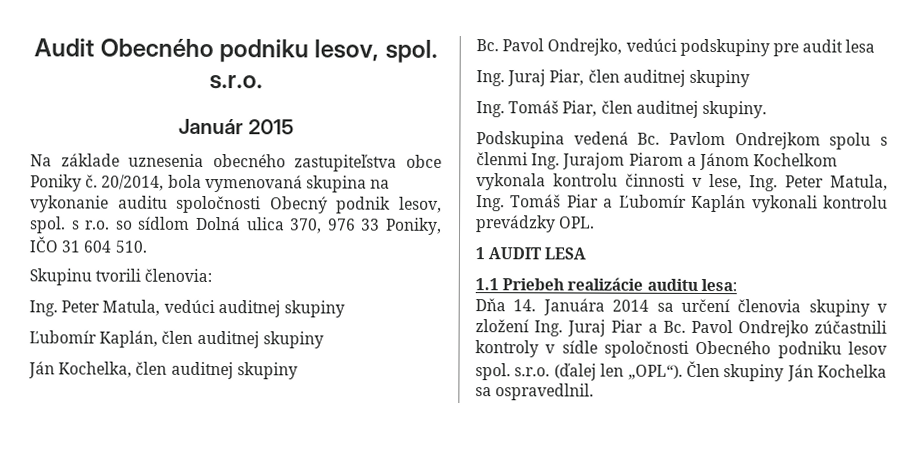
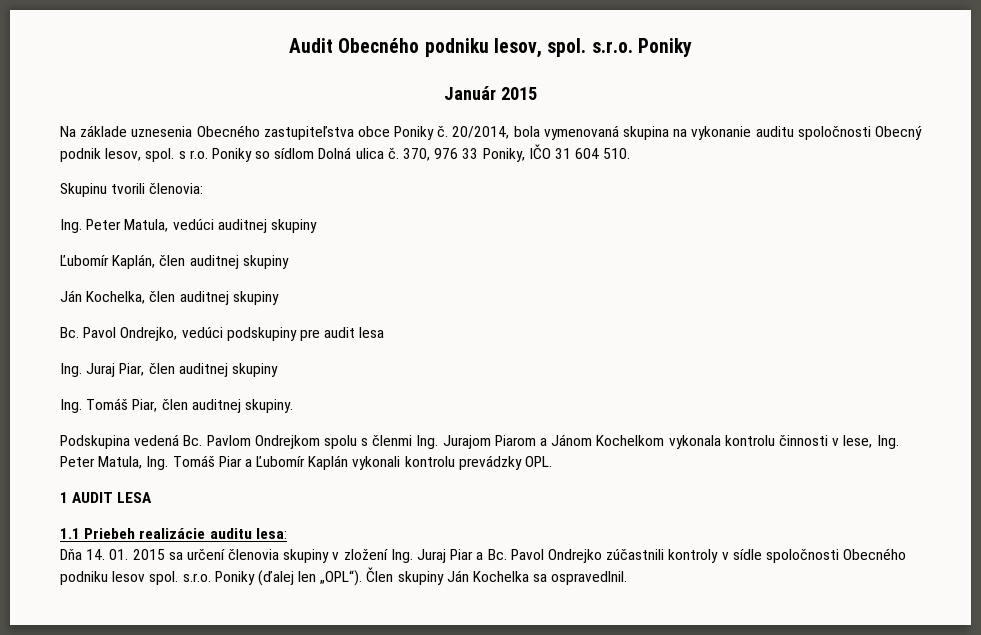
(263, 82) none -> [637,38,692,57] Poniky
[212,154,286,168] obecného -> [196,125,260,137] Obecného
(111, 225) none -> [211,148,252,162] Poniky
(285, 224) none -> [387,148,399,159] č.
[542,298,650,316] Januára 2014 -> [109,549,165,560] 01. 2015
(551, 372) none -> [214,571,255,585] Poniky

